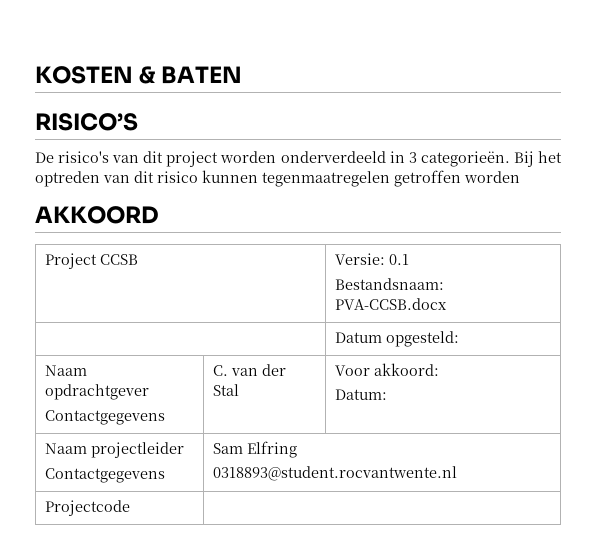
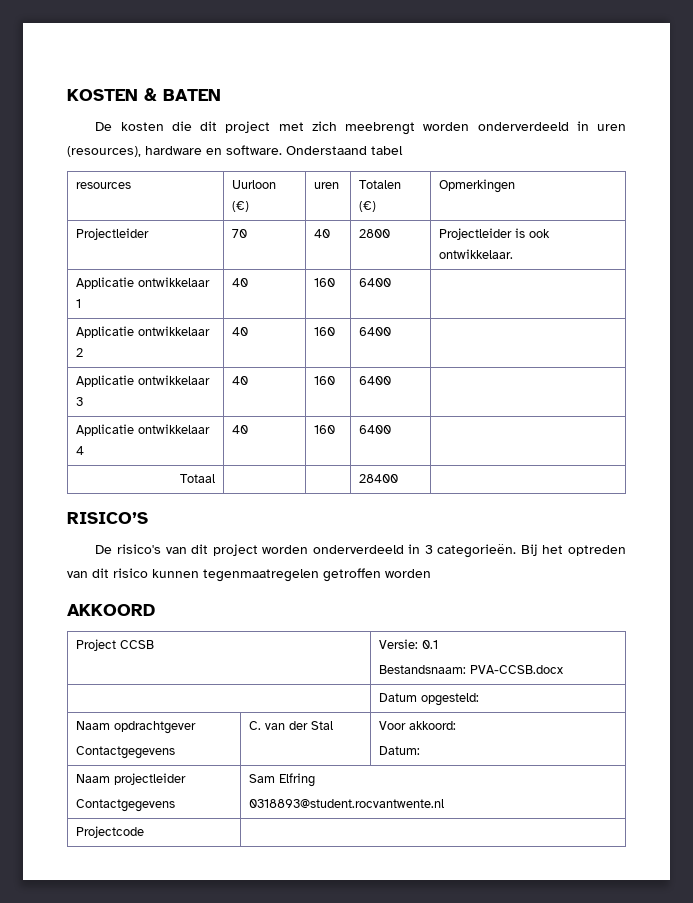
(243, 75) none -> [95,121,626,135] [67,145,403,157] [76,182,132,189] [232,180,277,189] [232,201,250,212] [314,182,340,189] [359,180,402,189] [359,201,377,212] [439,179,516,193] [76,228,150,240] [232,229,248,238] [314,229,331,238] [359,229,391,238] [439,228,551,240] [439,249,514,259] [76,277,211,289] [76,299,82,308] [232,278,249,287] [314,278,336,287] [359,278,392,287] [76,326,211,338] [76,348,84,357] [232,327,249,336] [314,327,336,336] [359,327,392,336] [76,375,211,387] [76,397,84,406] [232,376,249,385] [314,376,336,385] [359,376,392,385] [76,424,211,436] [76,446,85,455] [232,425,249,434] [314,425,336,434] [359,425,392,434] [179,474,215,483] [359,474,399,483] // De kosten die dit project met zich meebrengt worden onderverdeeld in uren (resources), hardware en software. Onderstaand tabel // resources | Uurloon (€) | uren | Totalen (€) | Opmerkingen // Projectleider | 70 | 40 | 2800 | Projectleider is ook ontwikkelaar. // Applicatie ontwikkelaar 1 | 40 | 160 | 6400 | // Applicatie ontwikkelaar 2 | 40 | 160 | 6400 | // Applicatie ontwikkelaar 3 | 40 | 160 | 6400 | // Applicatie ontwikkelaar 4 | 40 | 160 | 6400 | // Totaal | | | 28400 |

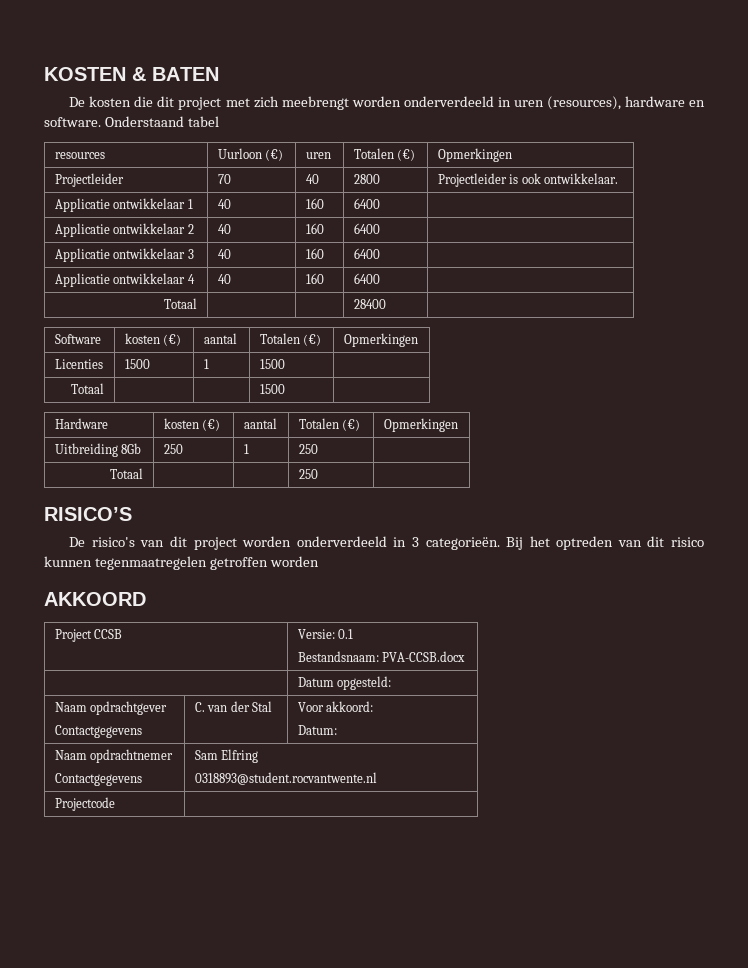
(399, 478) none -> [54,334,101,344] [124,333,182,346] [203,333,237,344] [259,333,322,346] [343,333,418,347] [54,359,103,369] [124,359,150,369] [203,359,209,369] [259,359,285,369] [71,383,105,394] [259,384,285,394] [54,418,108,429] [163,418,221,431] [243,418,277,429] [298,418,361,431] [383,418,458,432] [54,443,142,457] [163,444,183,454] [243,444,249,454] [298,444,318,454] [110,468,144,479] [298,469,318,479] // Software | kosten (€) | aantal | Totalen (€) | Opmerkingen // Licenties | 1500 | 1 | 1500 | // Totaal | | | 1500 | // Hardware | kosten (€) | aantal | Totalen (€) | Opmerkingen // Uitbreiding 8Gb | 250 | 1 | 250 | // Totaal | | | 250 |
[114,773,187,785] projectleider -> [90,749,174,763] opdrachtnemer

